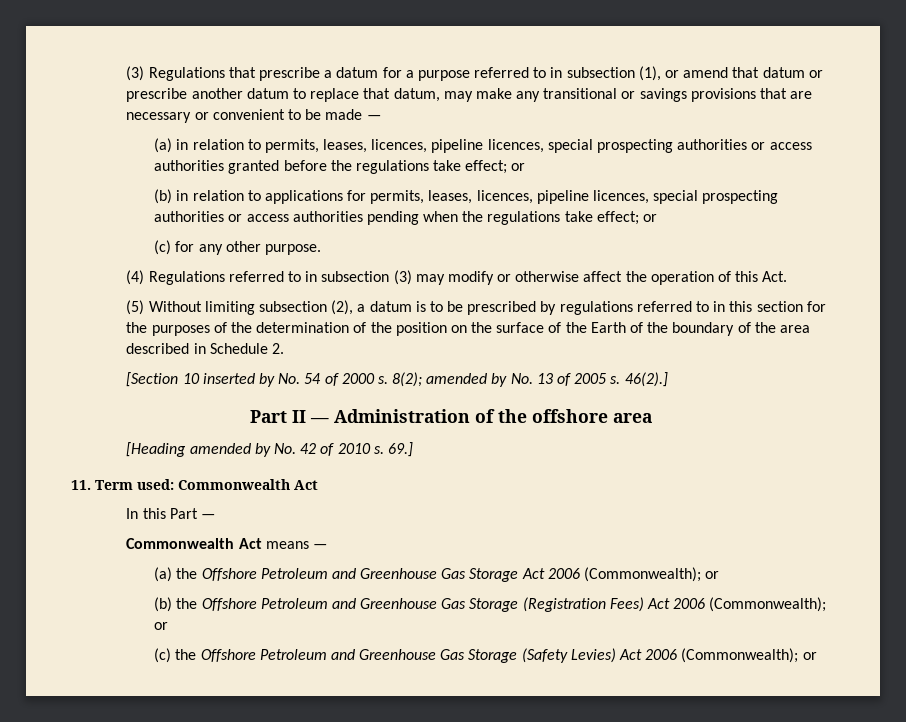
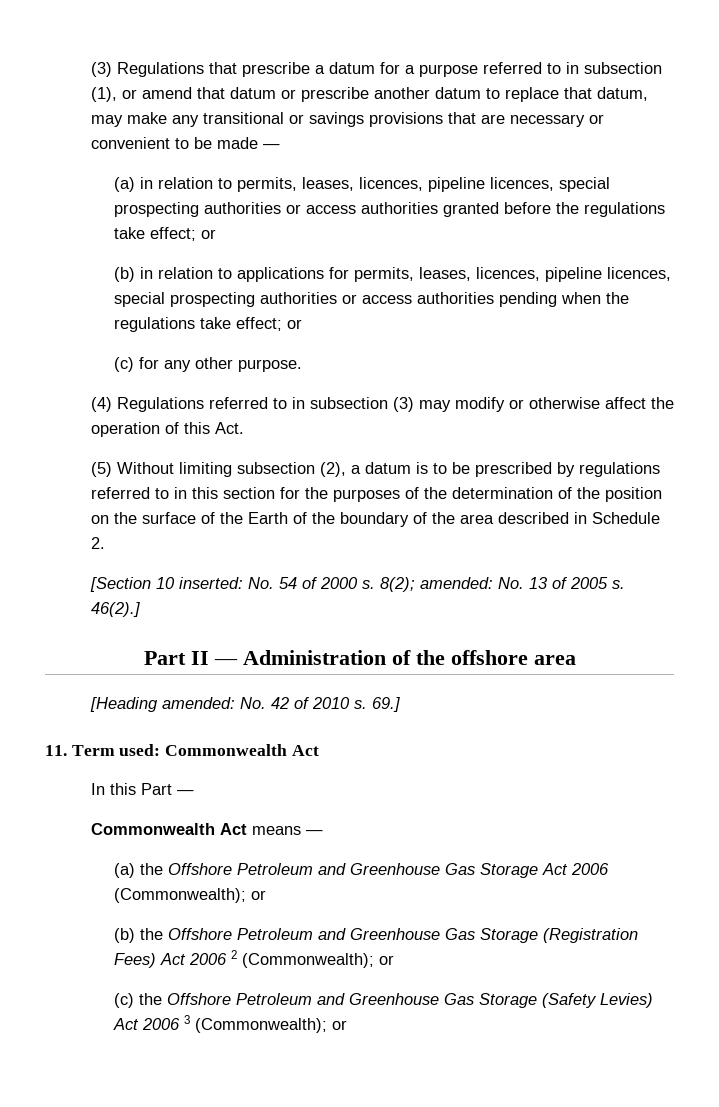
[202,373,275,387] inserted by -> [178,577,243,589] inserted:
[426,373,508,387] amended by -> [419,577,493,589] amended:
[189,443,271,457] amended by -> [161,697,235,709] amended:
(706, 603) none -> [230,950,237,959] 2
(678, 654) none -> [183,1015,190,1024] 3

